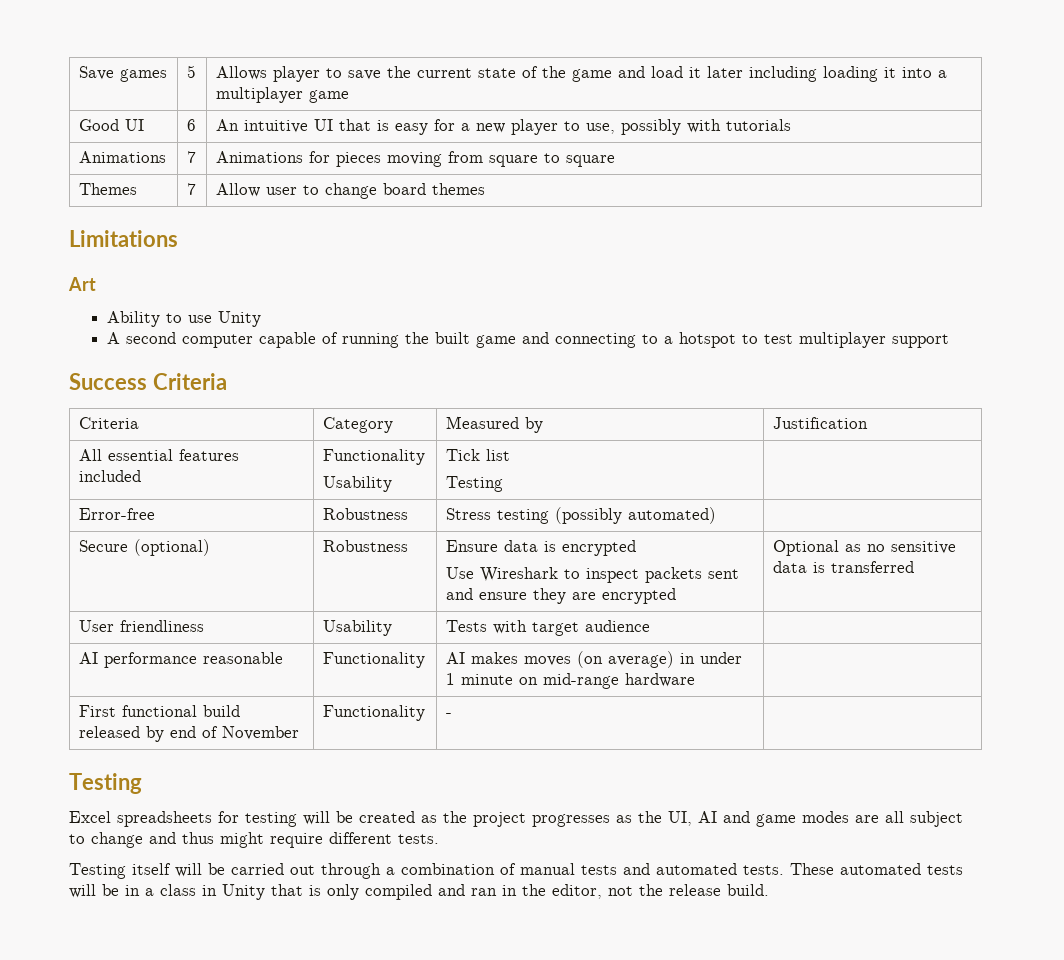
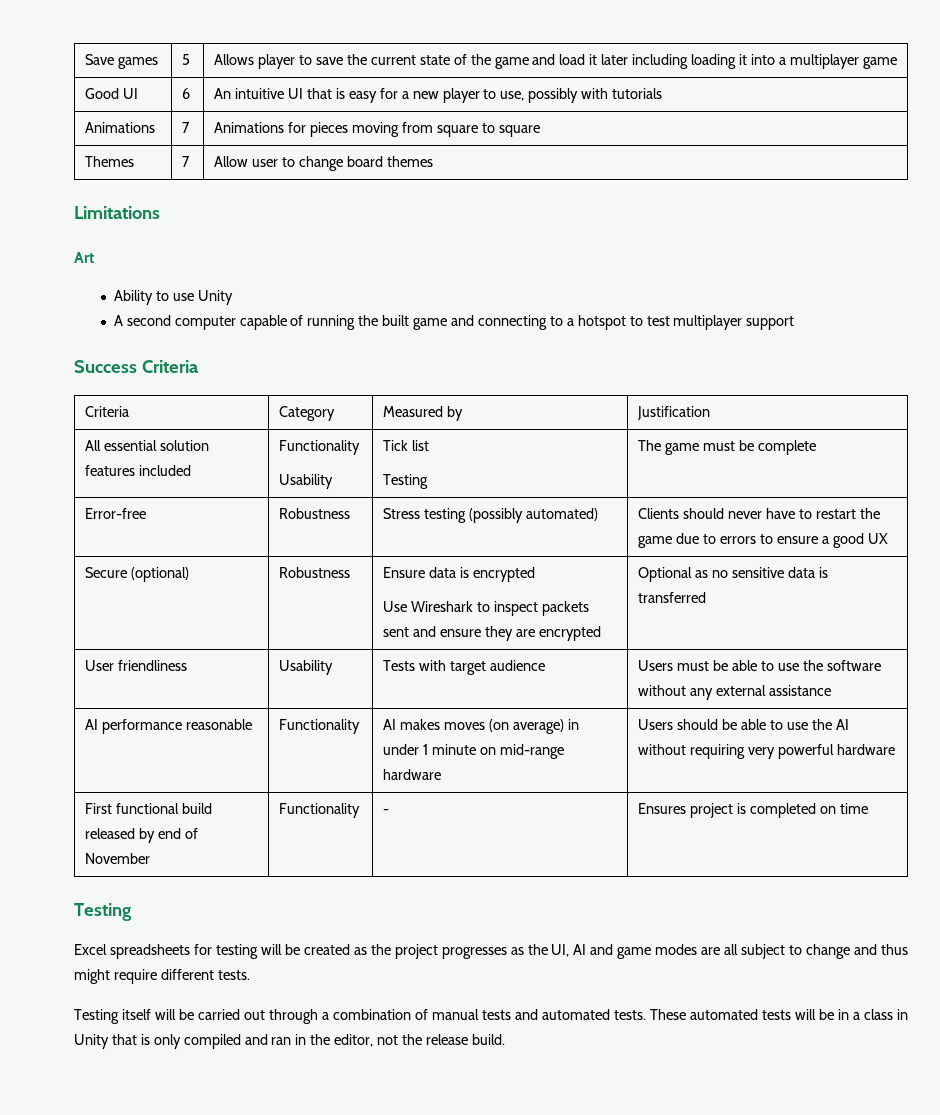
(173, 455) none -> [160,440,210,451] solution
(503, 484) none -> [638,440,816,455] The game must be complete
(716, 515) none -> [638,508,880,519] [638,533,888,548] Clients should never have to restart the game due to errors to ensure a good UX
(650, 626) none -> [638,660,881,671] [638,685,832,700] Users must be able to use the software without any external assistance
(695, 680) none -> [638,719,849,730] [638,744,895,759] Users should be able to use the AI without requiring very powerful hardware
(452, 715) none -> [638,803,868,818] Ensures project is completed on time

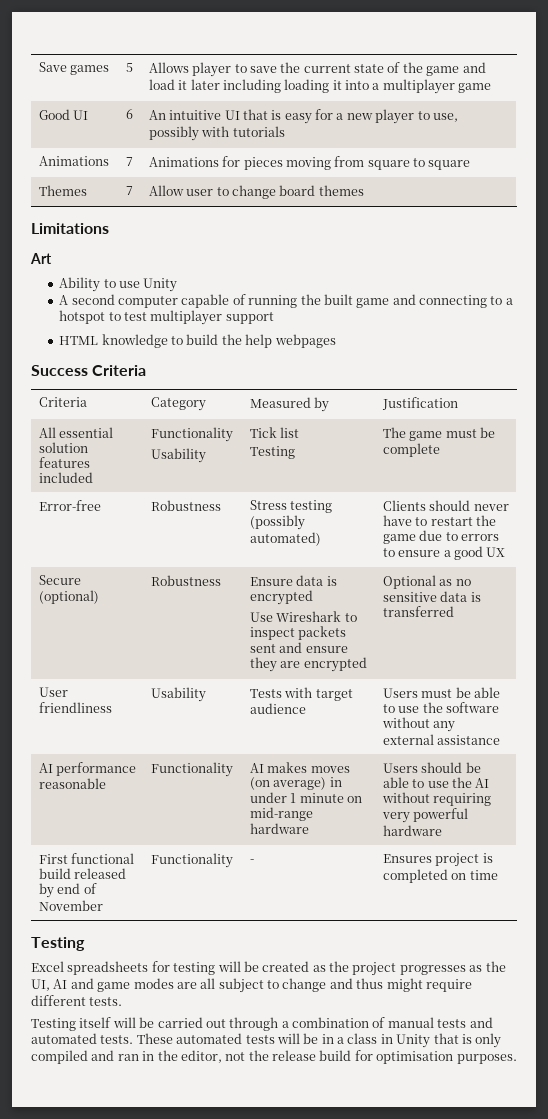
(795, 323) none -> [59,334,336,348] // HTML knowledge to build the help webpages
[471,1034,505,1045] build. -> [319,1050,517,1064] build for optimisation purposes.

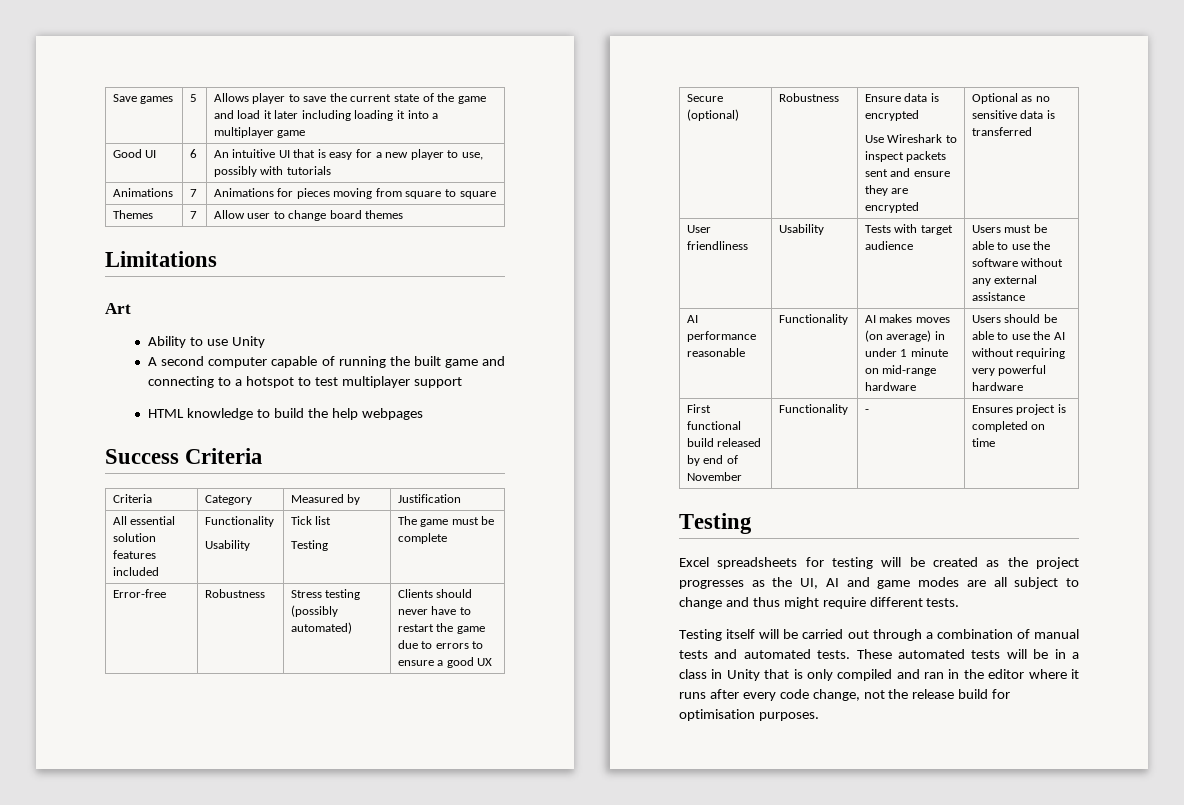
[180,1050,222,1063] editor, -> [988,669,1079,679] [679,689,860,701] editor where it runs after every code change,

